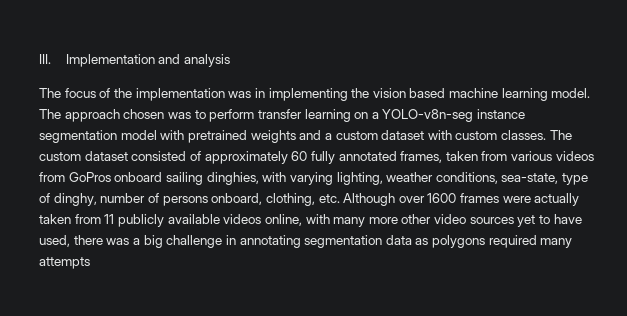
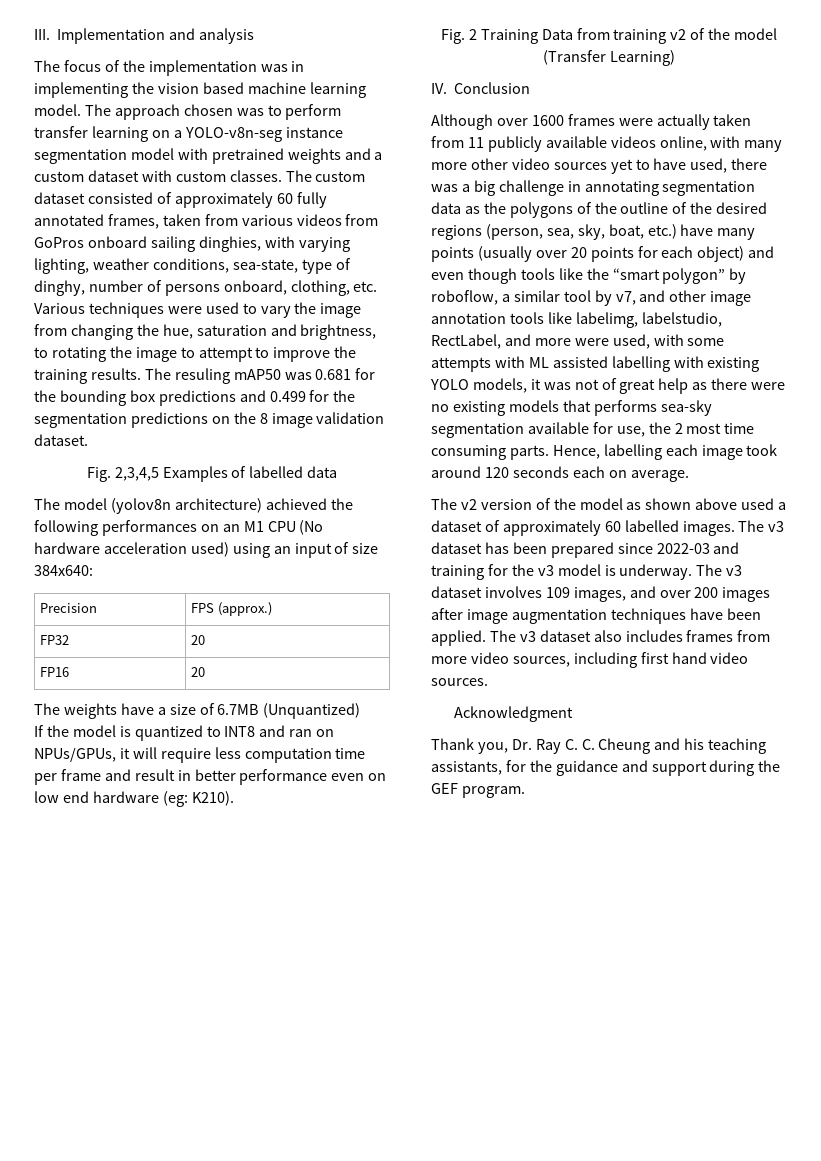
(340, 198) none -> [34,302,362,318] [34,324,377,340] [34,346,357,362] [34,368,376,384] [34,390,356,406] [34,412,385,428] [34,434,88,446] [86,466,338,482] [34,498,353,514] [34,520,324,536] [34,542,379,558] [34,565,93,576] [40,603,98,613] [191,602,272,616] [40,635,70,645] [191,635,206,645] [40,667,70,677] [191,667,206,677] [34,703,361,719] [34,725,335,741] [34,747,366,763] [34,769,387,785] [34,791,234,807] [440,28,778,44] [543,50,675,66] [431,82,531,94] Various techniques were used to vary the image from changing the hue, saturation and brightness, to rotating the image to attempt to improve the training results. The resuling mAP50 was 0.681 for the bounding box predictions and 0.499 for the segmentation predictions on the 8 image validation dataset. // Fig. 2,3,4,5 Examples of labelled data // The model (yolov8n architecture) achieved the following performances on an M1 CPU (No hardware acceleration used) using an input of size 384x640: // Precision | FPS (approx.) // FP32 | 20 // FP16 | 20 // The weights have a size of 6.7MB (Unquantized) // If the model is quantized to INT8 and ran on NPUs/GPUs, it will require less computation time per frame and result in better performance even on low end hardware (eg: K210). // Fig. 2 Training Data from training v2 of the model (Transfer Learning) // IV. Conclusion //
[432,235,573,248] [39,257,90,269] polygons required many attempts -> [483,202,768,218] [431,224,756,240] [431,246,775,262] [431,268,747,284] [431,290,752,306] [431,312,722,328] [431,334,725,349] [431,356,760,372] [430,378,786,394] [431,400,712,416] [431,422,755,438] [431,444,778,460] [431,466,689,482] [431,498,787,510] [431,520,785,536] [431,542,740,558] [431,564,743,580] [431,586,771,602] [431,608,761,624] [431,630,771,646] [431,652,749,668] [431,678,488,686] [453,706,573,722] [431,738,767,754] [431,760,781,776] [431,783,525,798] the polygons of the outline of the desired regions (person, sea, sky, boat, etc.) have many points (usually over 20 points for each object) and even though tools like the “smart polygon” by roboflow, a similar tool by v7, and other image annotation tools like labelimg, labelstudio, RectLabel, and more were used, with some attempts with ML assisted labelling with existing YOLO models, it was not of great help as there were no existing models that performs sea-sky segmentation available for use, the 2 most time consuming parts. Hence, labelling each image took around 120 seconds each on average. // The v2 version of the model as shown above used a dataset of approximately 60 labelled images. The v3 dataset has been prepared since 2022-03 and training for the v3 model is underway. The v3 dataset involves 109 images, and over 200 images after image augmentation techniques have been applied. The v3 dataset also includes frames from more video sources, including first hand video sources. // Acknowledgment // Thank you, Dr. Ray C. C. Cheung and his teaching assistants, for the guidance and support during the GEF program.

